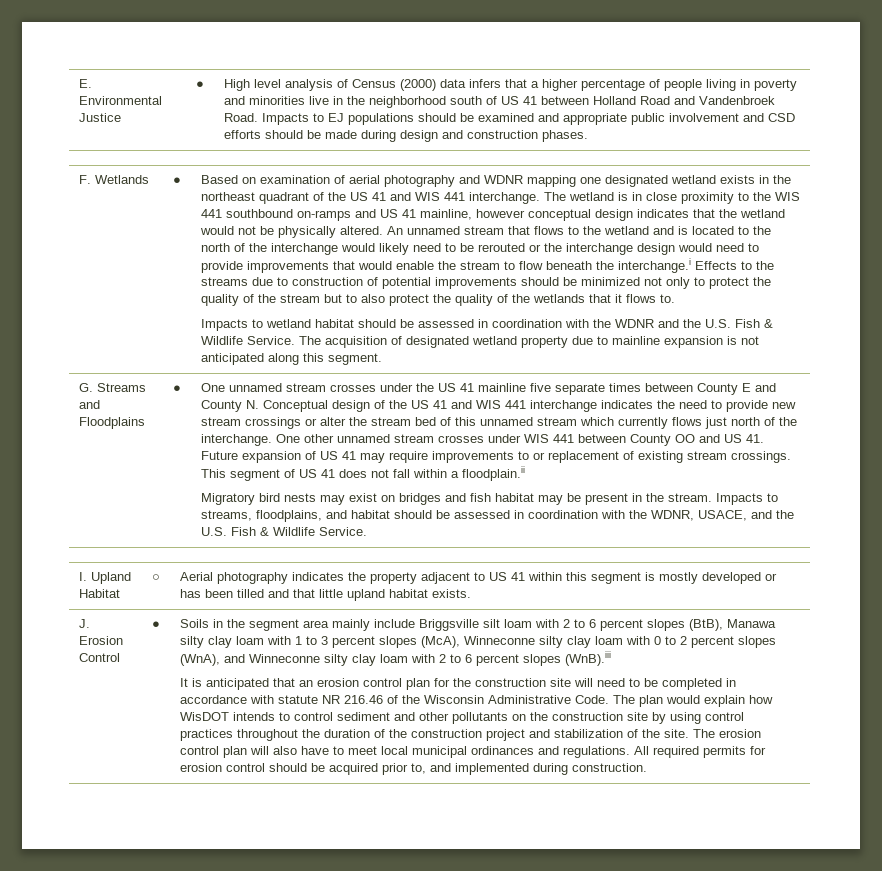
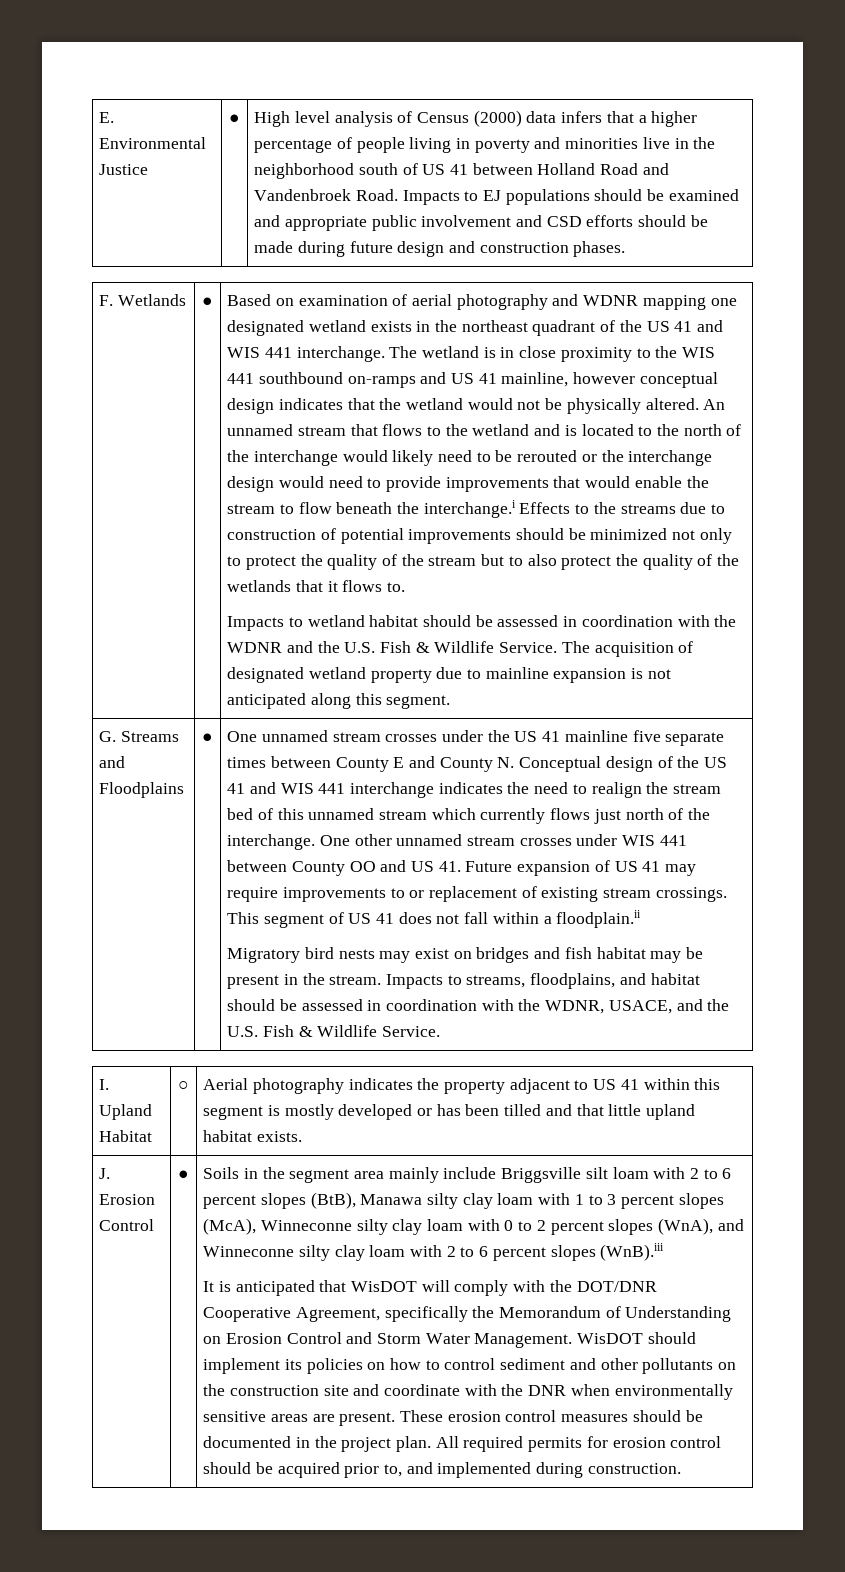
(396, 136) none -> [349,241,393,253] future
[725,400,796,412] [200,417,346,429] provide new stream crossings or alter -> [591,782,642,798] realign
[298,678,736,690] [179,695,773,707] [179,712,275,721] an erosion control plan for the construction site will need to be completed in accordance with statute NR 216.46 of the Wisconsin Administrative Code. The plan would explain how WisDOT intends -> [350,1280,657,1296] [203,1306,732,1322] [203,1332,696,1348] [203,1358,421,1374] WisDOT will comply with the DOT/DNR Cooperative Agreement, specifically the Memorandum of Understanding on Erosion Control and Storm Water Management. WisDOT should implement its policies on how
[651,712,744,724] [179,729,761,741] [179,746,630,758] by using control practices throughout the duration of the construction project and stabilization of the site. The erosion control plan will also have to meet local municipal ordinances and regulations. -> [353,1384,733,1400] [203,1410,703,1426] [203,1436,431,1452] and coordinate with the DNR when environmentally sensitive areas are present. These erosion control measures should be documented in the project plan.

